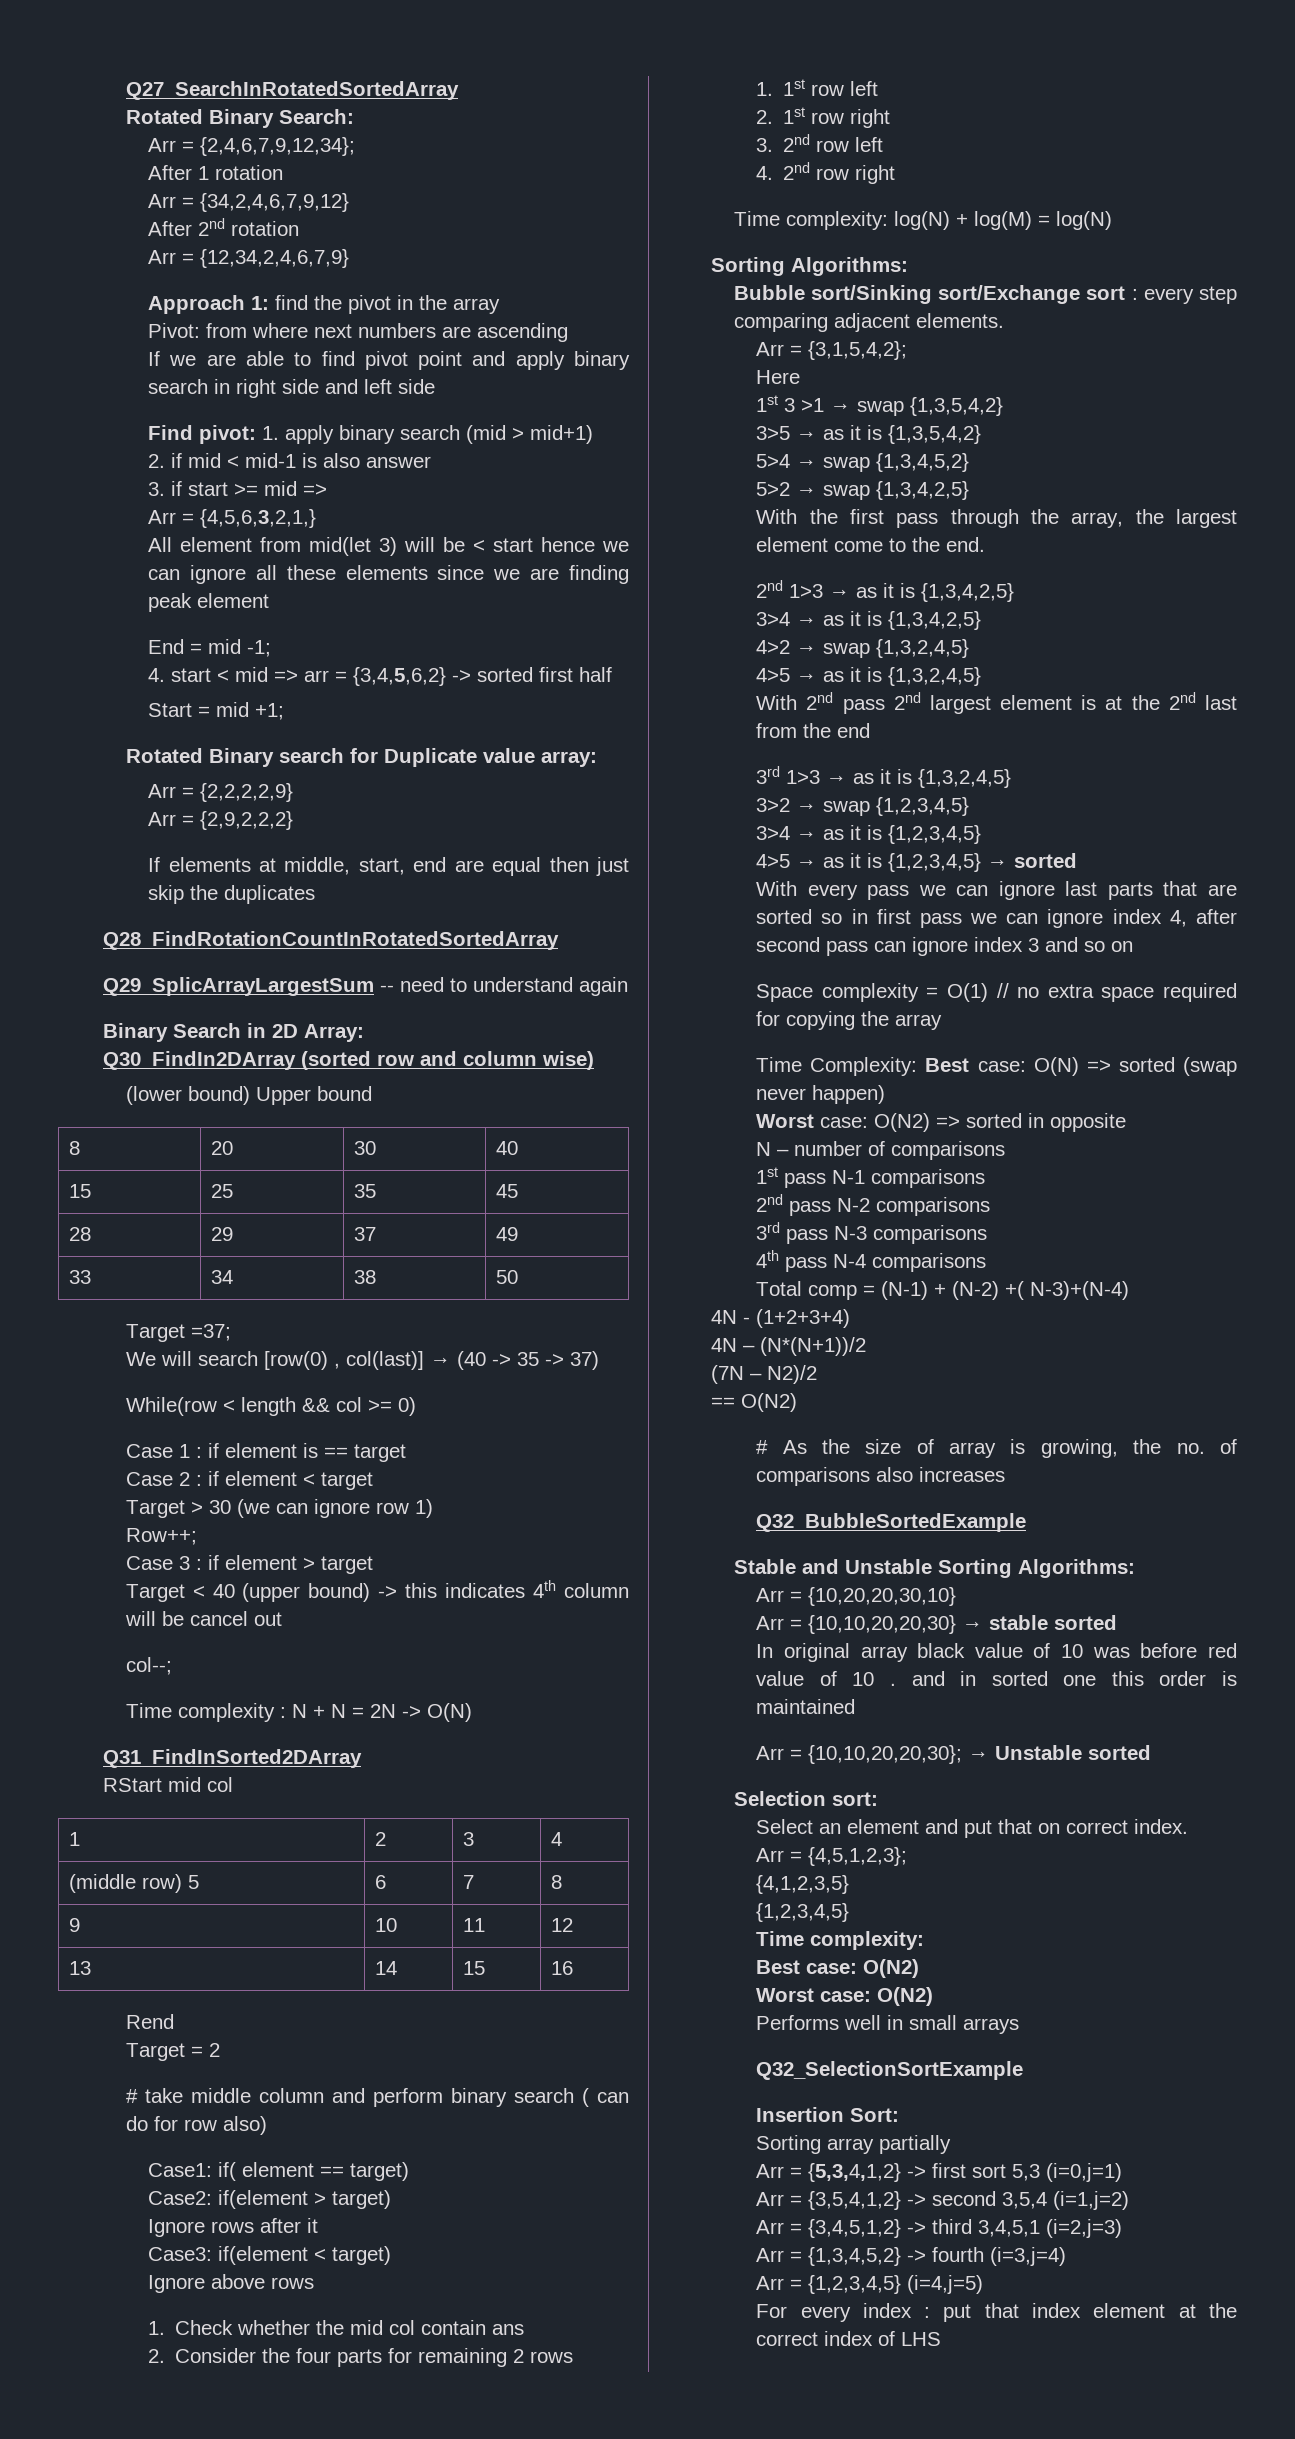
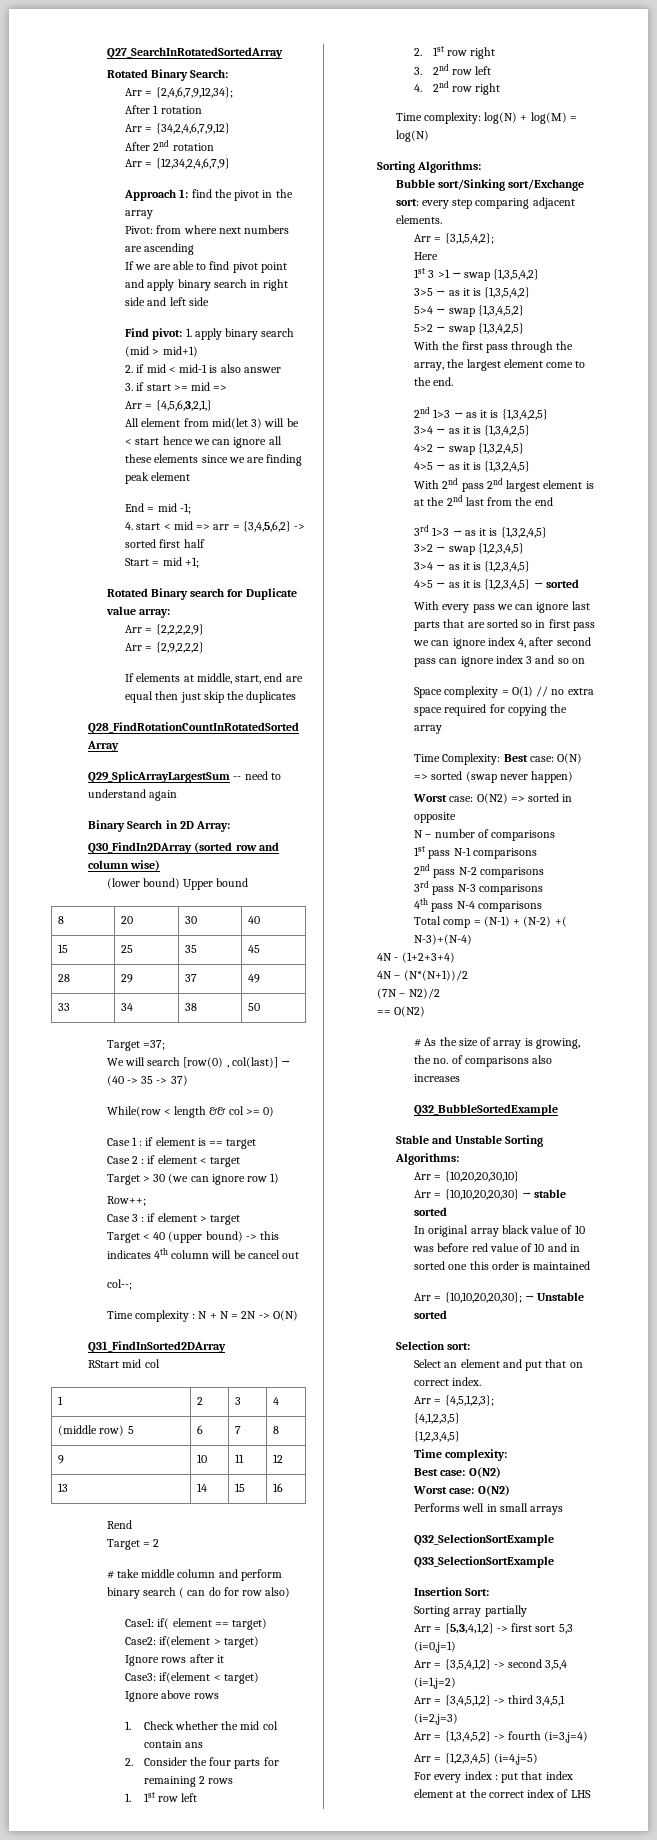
[1086,286,1138,300] sort : -> [395,199,419,206] sort:
[889,1683,896,1686] . -> (545, 1247) none
(1024, 2070) none -> [414,1556,555,1568] // Q33_SelectionSortExample

